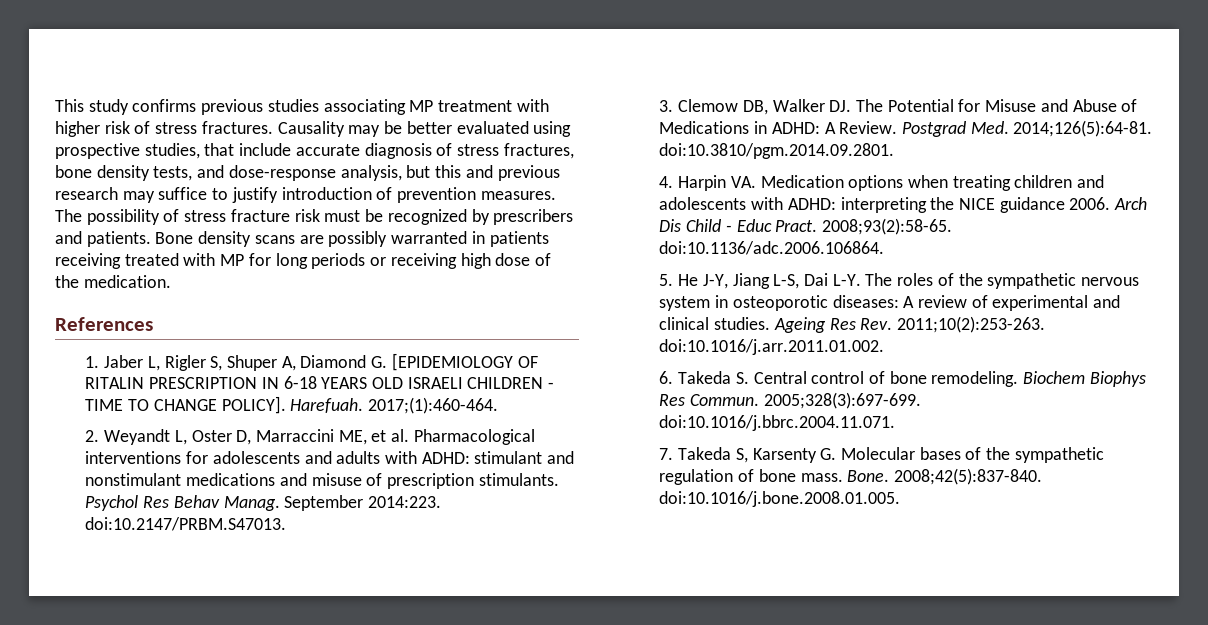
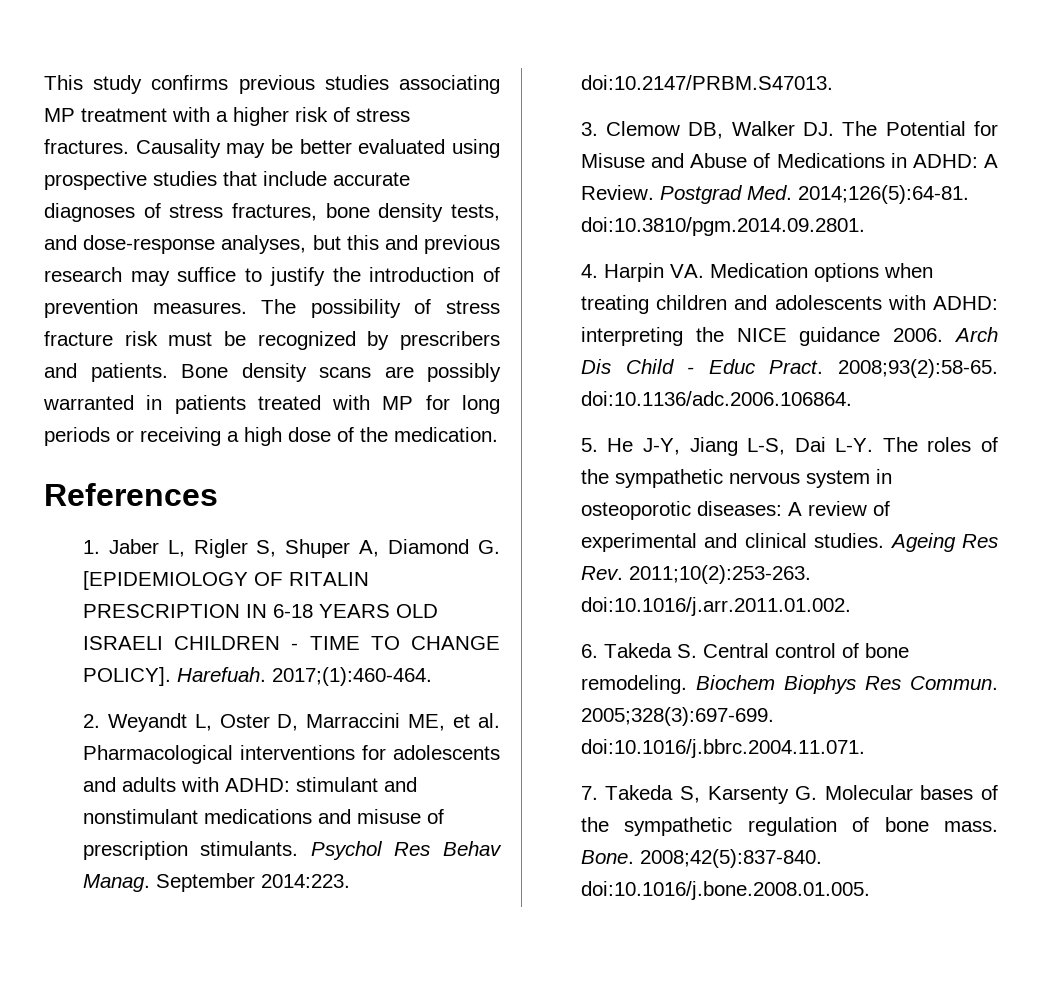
(549, 105) none -> [216,111,228,122] a
[144,143,200,159] studies, -> [153,171,217,186] studies
[364,143,432,159] diagnosis -> [44,203,135,222] diagnoses
[340,165,402,181] analysis, -> [221,235,307,254] analyses,
(278, 195) none -> [332,267,361,282] the
[55,253,121,269] receiving -> (246, 404) none
(457, 261) none -> [227,431,239,442] a

